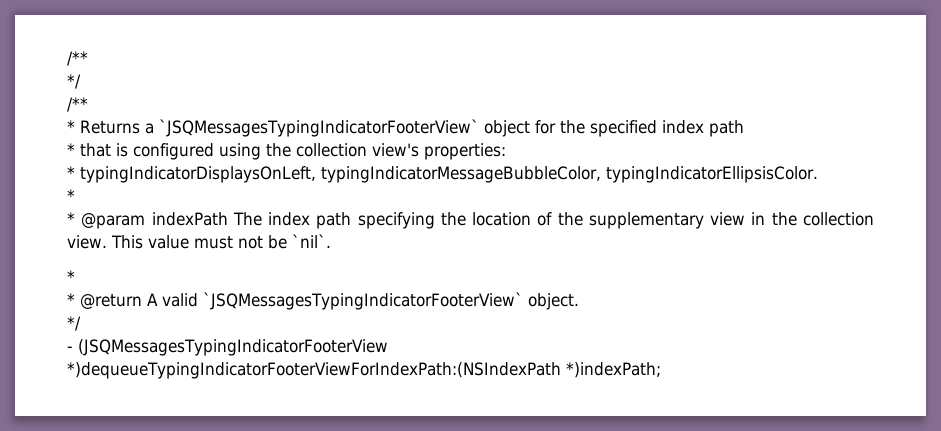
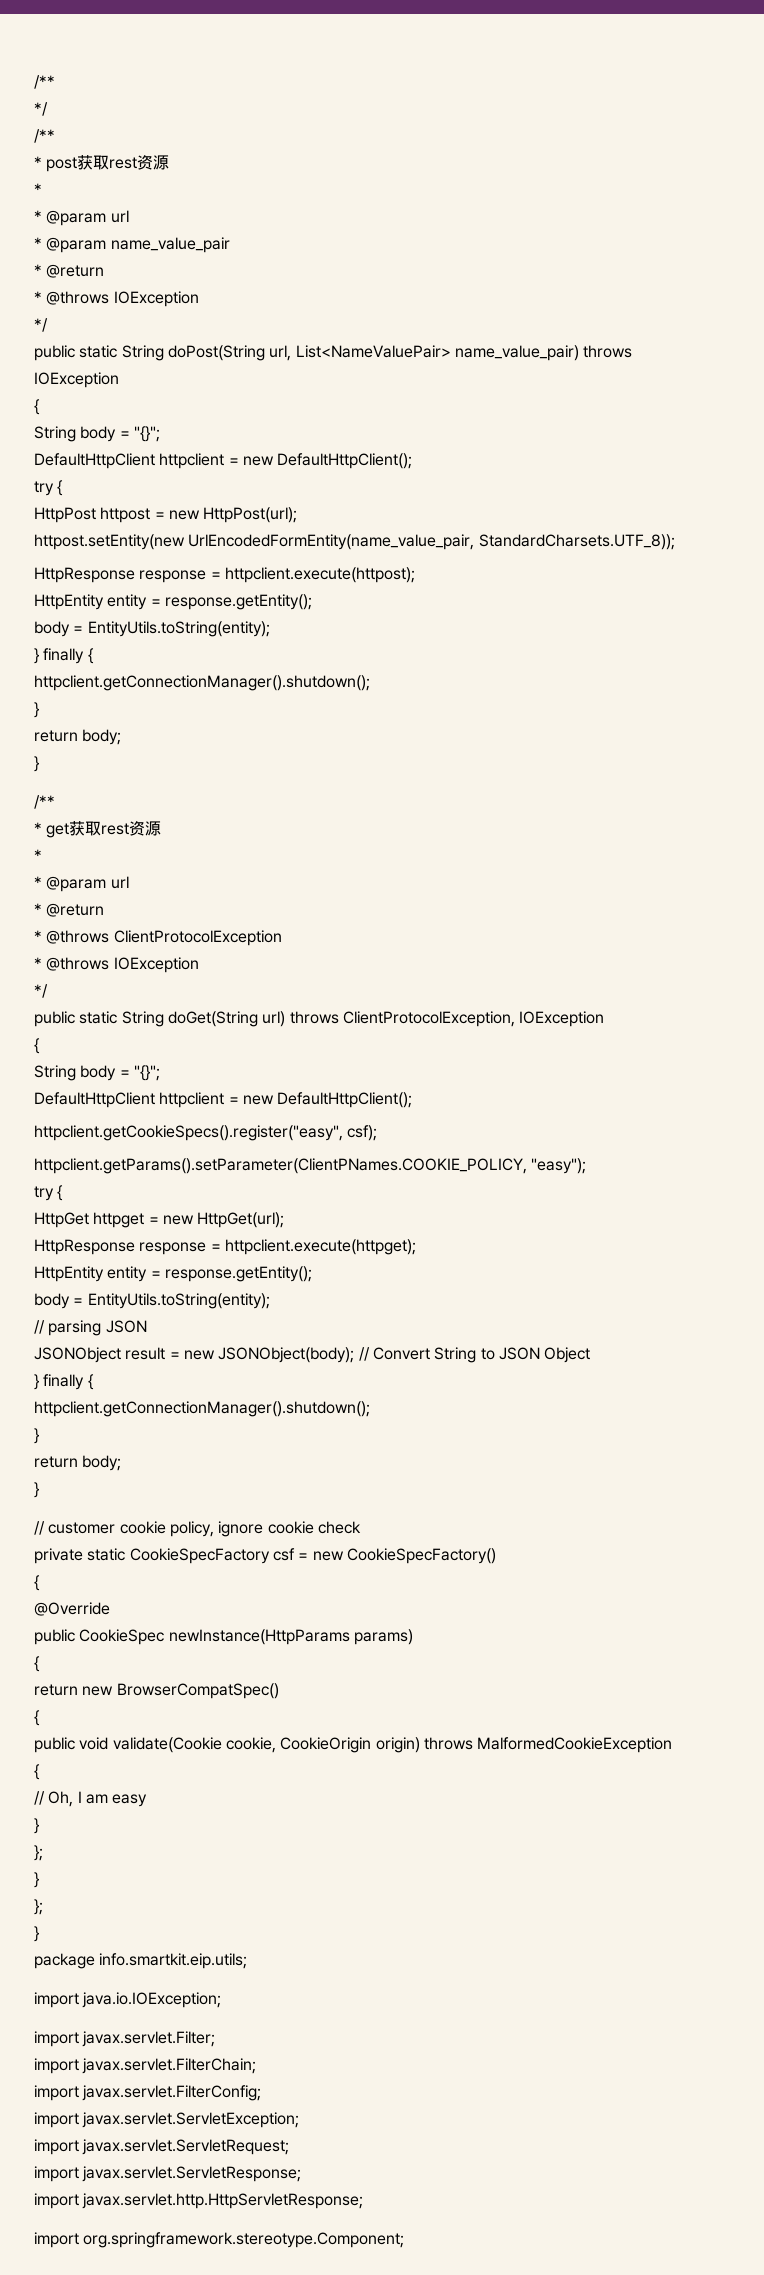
[80,119,744,137] [67,143,506,160] [67,166,818,183] [67,189,75,202] [67,212,874,229] [67,234,331,249] [67,270,75,283] [67,292,579,310] [67,316,81,331] [67,339,388,356] [67,362,661,379] Returns a `JSQMessagesTypingIndicatorFooterView` object for the specified index path // * that is configured using the collection view's properties: // * typingIndicatorDisplaysOnLeft, typingIndicatorMessageBubbleColor, typingIndicatorEllipsisColor. // * // * @param indexPath The index path specifying the location of the supplementary view in the collection view. This value must not be `nil`. // * // * @return A valid `JSQMessagesTypingIndicatorFooterView` object. // */ // - (JSQMessagesTypingIndicatorFooterView *)dequeueTypingIndicatorFooterViewForIndexPath:(NSIndexPath *)indexPath; -> [46,155,170,172] [34,183,42,195] [34,210,129,226] [34,237,230,253] [34,264,105,278] [34,291,199,307] [34,318,48,332] [34,345,633,361] [34,372,119,388] [34,399,40,415] [34,426,160,442] [34,453,413,469] [34,480,64,496] [34,507,298,523] [34,534,675,550] [34,567,415,583] [34,594,312,610] [34,621,270,637] [34,648,94,664] [34,675,370,691] [34,702,39,718] [34,729,122,745] [34,756,39,772] [34,795,55,809] [34,821,162,838] [34,849,42,861] [34,876,129,892] [34,903,105,917] [34,930,282,946] [34,957,199,973] [34,984,48,998] [34,1011,605,1027] [34,1038,40,1054] [34,1065,160,1081] [34,1092,413,1108] [34,1125,378,1141] [34,1158,587,1174] [34,1185,64,1201] [34,1212,285,1228] [34,1239,416,1255] [34,1266,312,1282] [34,1293,270,1309] [34,1320,147,1336] [34,1347,591,1363] [34,1374,94,1390] [34,1401,370,1417] [34,1428,39,1444] [34,1455,122,1471] [34,1482,39,1498] [34,1521,361,1537] [34,1548,496,1564] [34,1575,40,1591] [34,1602,110,1616] [34,1629,413,1645] [34,1656,40,1672] [34,1683,279,1699] [34,1710,40,1726] [34,1737,673,1753] [34,1764,40,1780] [34,1791,148,1807] [34,1818,39,1834] [34,1845,43,1861] [34,1872,39,1888] [34,1899,43,1915] [34,1926,39,1942] [34,1953,248,1969] [34,1992,222,2008] [34,2031,216,2047] [34,2058,257,2074] [34,2085,262,2101] [34,2112,300,2128] [34,2139,290,2155] [34,2166,302,2182] [34,2193,364,2209] [34,2232,405,2248] post获取rest资源 // * // * @param url // * @param name_value_pair // * @return // * @throws IOException // */ // public static String doPost(String url, List<NameValuePair> name_value_pair) throws IOException // { // String body = "{}"; // DefaultHttpClient httpclient = new DefaultHttpClient(); // try { // HttpPost httpost = new HttpPost(url); // httpost.setEntity(new UrlEncodedFormEntity(name_value_pair, StandardCharsets.UTF_8)); // HttpResponse response = httpclient.execute(httpost); // HttpEntity entity = response.getEntity(); // body = EntityUtils.toString(entity); // } finally { // httpclient.getConnectionManager().shutdown(); // } // return body; // } // /** // * get获取rest资源 // * // * @param url // * @return // * @throws ClientProtocolException // * @throws IOException // */ // public static String doGet(String url) throws ClientProtocolException, IOException // { // String body = "{}"; // DefaultHttpClient httpclient = new DefaultHttpClient(); // httpclient.getCookieSpecs().register("easy", csf); // httpclient.getParams().setParameter(ClientPNames.COOKIE_POLICY, "easy"); // try { // HttpGet httpget = new HttpGet(url); // HttpResponse response = httpclient.execute(httpget); // HttpEntity entity = response.getEntity(); // body = EntityUtils.toString(entity); // // parsing JSON // JSONObject result = new JSONObject(body); // Convert String to JSON Object // } finally { // httpclient.getConnectionManager().shutdown(); // } // return body; // } // // customer cookie policy, ignore cookie check // private static CookieSpecFactory csf = new CookieSpecFactory() // { // @Override // public CookieSpec newInstance(HttpParams params) // { // return new BrowserCompatSpec() // { // public void validate(Cookie cookie, CookieOrigin origin) throws MalformedCookieException // { // // Oh, I am easy // } // }; // } // }; // } // package info.smartkit.eip.utils; // import java.io.IOException; // import javax.servlet.Filter; // import javax.servlet.FilterChain; // import javax.servlet.FilterConfig; // import javax.servlet.ServletException; // import javax.servlet.ServletRequest; // import javax.servlet.ServletResponse; // import javax.servlet.http.HttpServletResponse; // import org.springframework.stereotype.Component;

